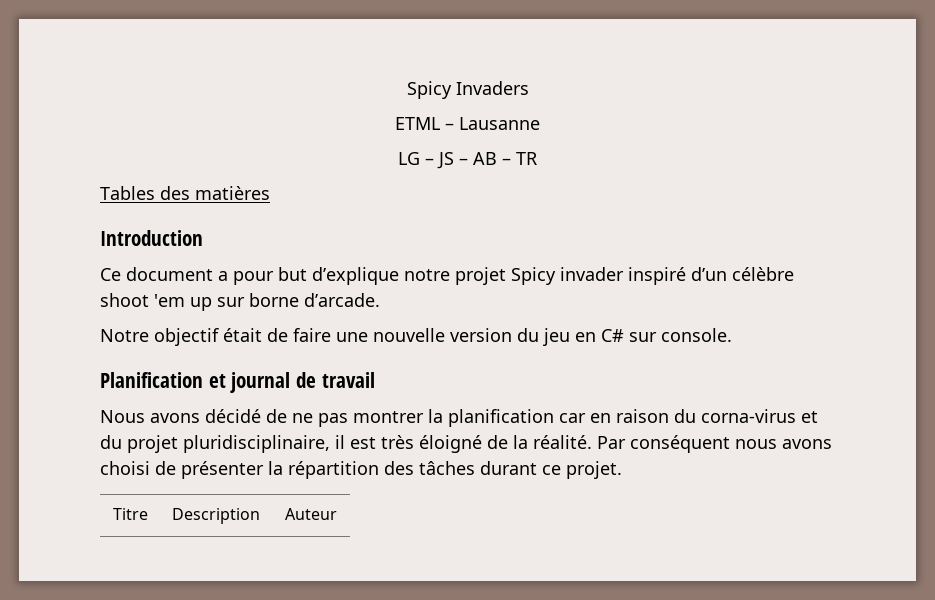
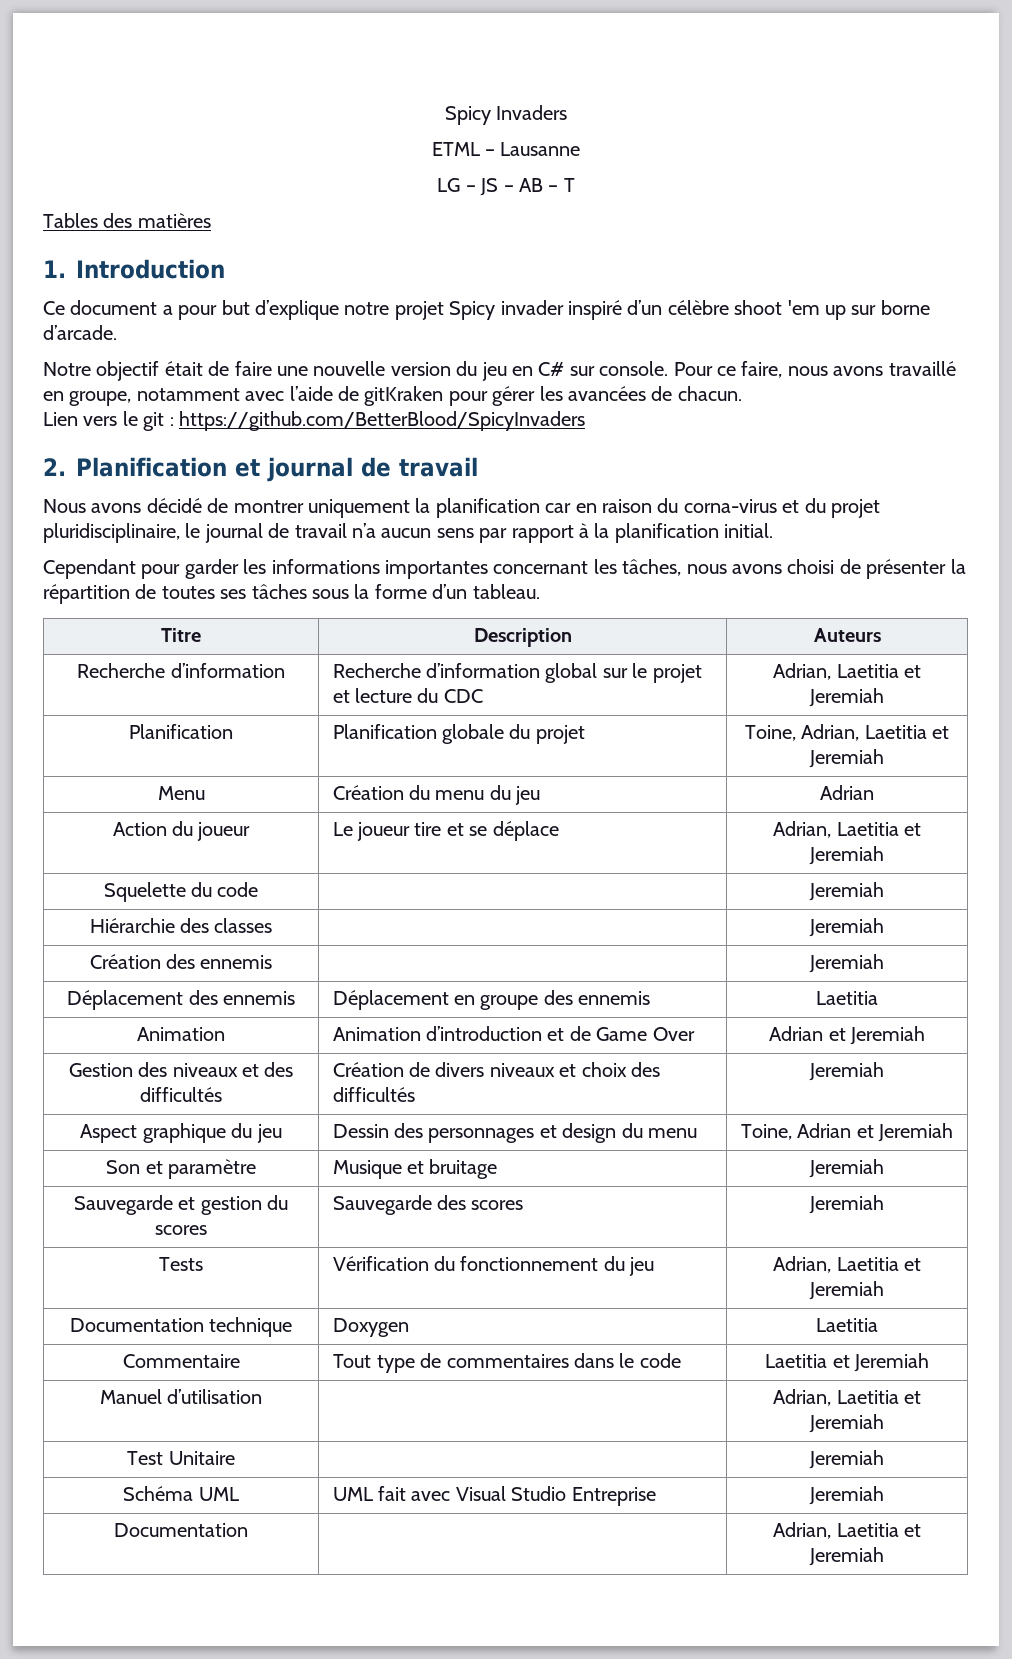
[516,152,537,165] TR -> [563,178,575,192] T
(270, 193) none -> [43,260,66,278] 1.
(732, 335) // -> [673,361,956,378] [43,386,742,406] [43,411,585,431] [43,458,66,476] Pour ce faire, nous avons travaillé en groupe, notamment avec l’aide de gitKraken pour gérer les avancées de chacun. // Lien vers le git : https://github.com/BetterBlood/SpicyInvaders // 2.
[292,411,424,427] ne pas montrer -> [233,499,410,518] montrer uniquement
[335,435,730,453] il est très éloigné de la réalité. Par conséquent -> [185,523,774,543] [43,559,682,579] le journal de travail n’a aucun sens par rapport à la planification initial. // Cependant pour garder les informations importantes concernant les tâches,
[384,461,622,479] [112,508,148,520] [172,508,260,524] [285,508,337,520] des tâches durant ce projet. // Titre | Description | Auteur -> [135,584,540,599] [161,628,201,642] [473,628,572,647] [813,628,881,642] [77,663,285,678] [332,663,702,683] [332,688,483,703] [773,663,921,680] [809,688,884,707] [129,724,233,739] [332,724,585,744] [744,724,950,741] [809,749,884,768] [157,786,205,800] [332,785,541,805] [820,785,874,800] [112,821,251,841] [332,821,559,841] [773,821,921,838] [809,846,884,865] [103,882,259,902] [809,882,884,901] [89,918,273,933] [809,918,884,937] [89,954,273,969] [809,954,884,973] [67,990,295,1010] [332,990,651,1010] [816,991,878,1005] [137,1027,225,1041] [332,1026,695,1041] [769,1026,925,1045] [68,1062,294,1077] [140,1087,222,1102] [332,1062,660,1077] [332,1087,415,1102] [809,1062,884,1081] [80,1123,282,1143] [332,1123,697,1143] [740,1123,954,1142] [106,1159,256,1179] [332,1159,498,1179] [809,1159,884,1178] [73,1195,289,1215] [155,1225,207,1235] [332,1195,524,1215] [809,1195,884,1214] [159,1257,203,1271] [332,1256,655,1276] [773,1256,921,1273] [809,1281,884,1300] [69,1317,293,1337] [332,1318,409,1337] [816,1318,878,1332] [122,1354,240,1368] [332,1353,681,1373] [765,1353,929,1372] [99,1389,263,1404] [773,1389,921,1406] [809,1414,884,1433] [127,1451,235,1465] [809,1450,884,1469] [123,1486,239,1501] [332,1486,656,1506] [809,1486,884,1505] [114,1523,248,1537] [773,1522,921,1539] [809,1547,884,1566] de toutes ses tâches sous la forme d’un tableau. // Titre | Description | Auteurs // Recherche d’information | Recherche d’information global sur le projet et lecture du CDC | Adrian, Laetitia et Jeremiah // Planification | Planification globale du projet | Toine, Adrian, Laetitia et Jeremiah // Menu | Création du menu du jeu | Adrian // Action du joueur | Le joueur tire et se déplace | Adrian, Laetitia et Jeremiah // Squelette du code | | Jeremiah // Hiérarchie des classes | | Jeremiah // Création des ennemis | | Jeremiah // Déplacement des ennemis | Déplacement en groupe des ennemis | Laetitia // Animation | Animation d’introduction et de Game Over | Adrian et Jeremiah // Gestion des niveaux et des difficultés | Création de divers niveaux et choix des difficultés | Jeremiah // Aspect graphique du jeu | Dessin des personnages et design du menu | Toine, Adrian et Jeremiah // Son et paramètre | Musique et bruitage | Jeremiah // Sauvegarde et gestion du scores | Sauvegarde des scores | Jeremiah // Tests | Vérification du fonctionnement du jeu | Adrian, Laetitia et Jeremiah // Documentation technique | Doxygen | Laetitia // Commentaire | Tout type de commentaires dans le code | Laetitia et Jeremiah // Manuel d’utilisation | | Adrian, Laetitia et Jeremiah // Test Unitaire | | Jeremiah // Schéma UML | UML fait avec Visual Studio Entreprise | Jeremiah // Documentation | | Adrian, Laetitia et Jeremiah

